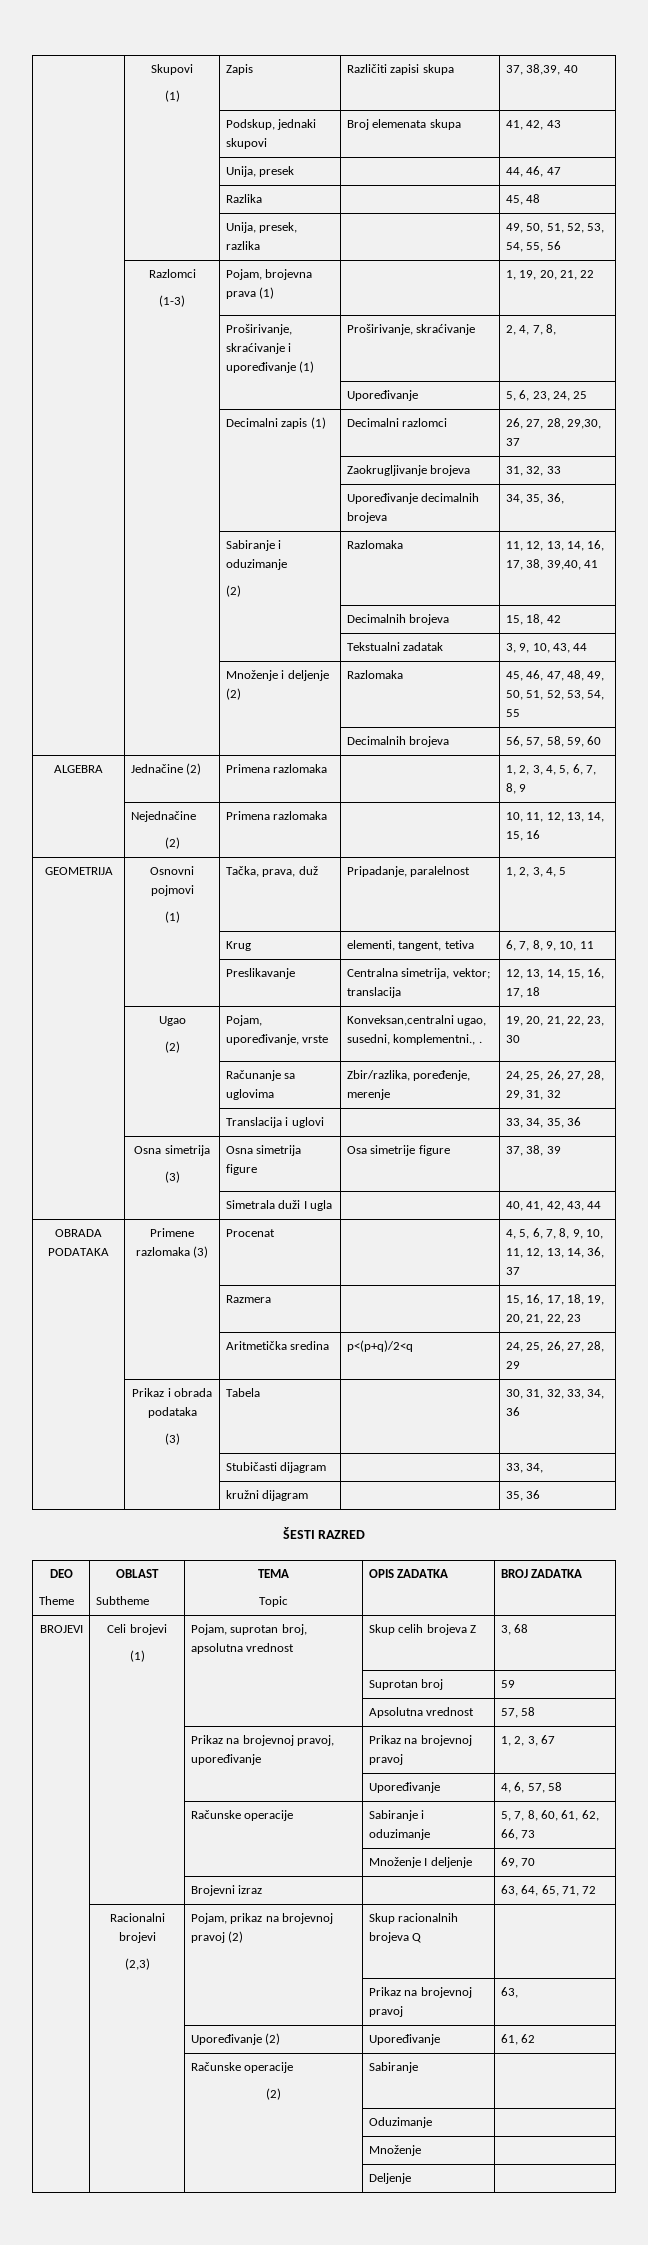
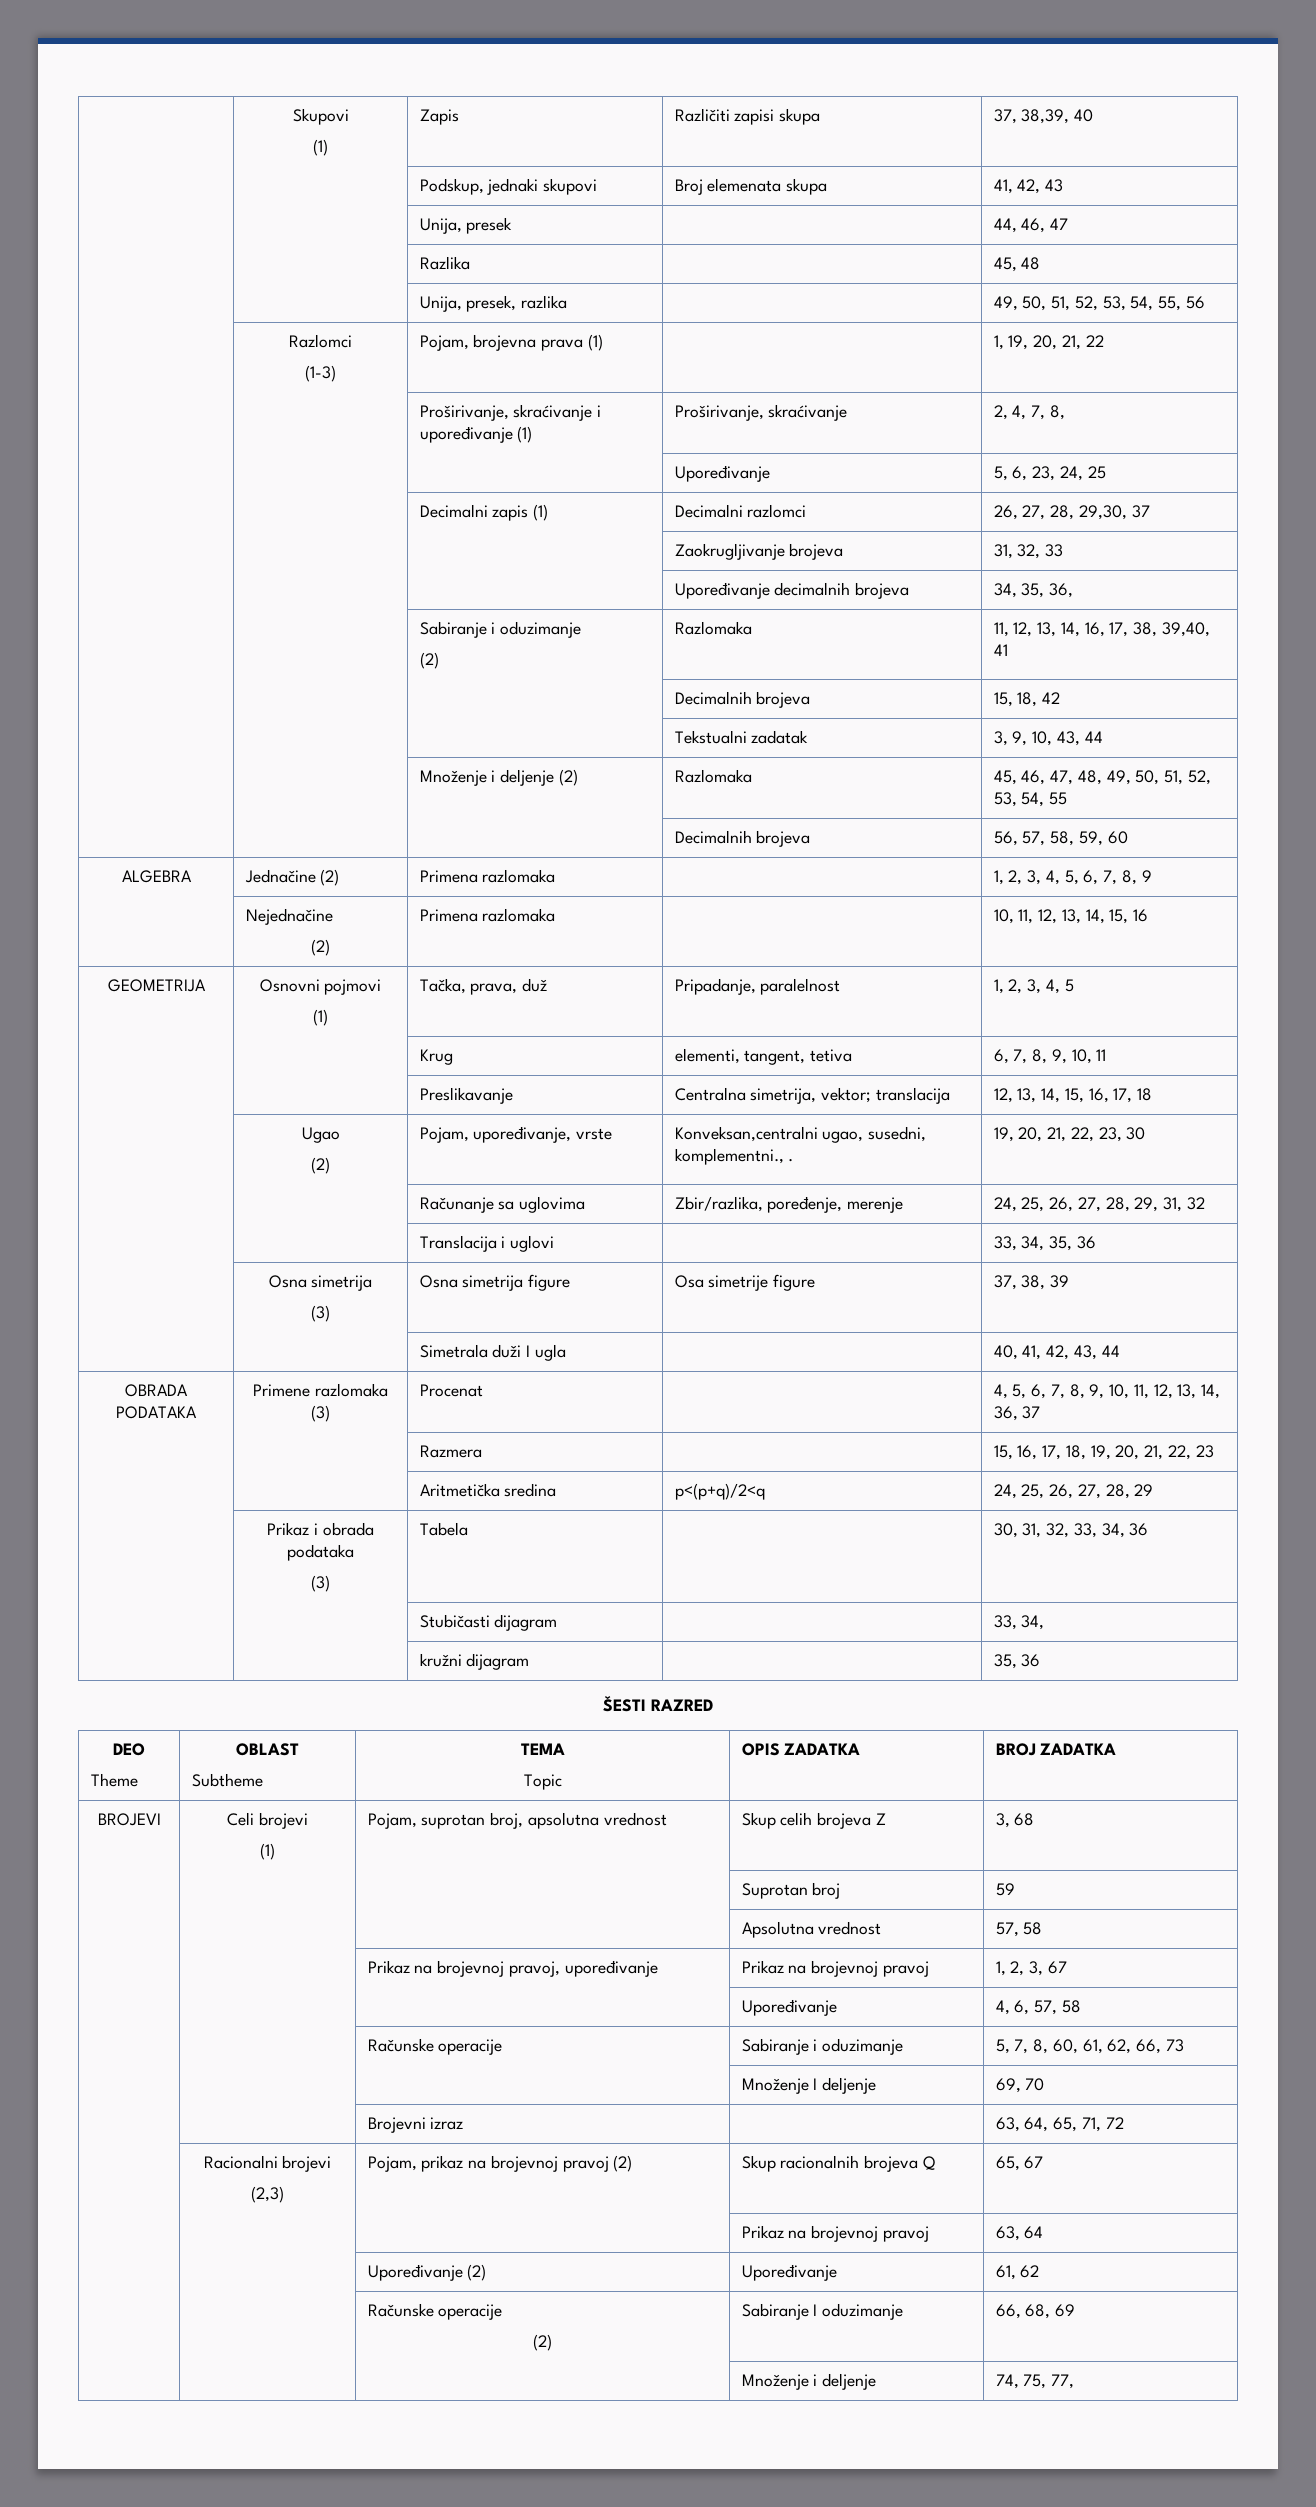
(422, 1938) none -> [995,2156,1044,2171] 65, 67
(518, 1992) none -> [1024,2226,1044,2239] 64
[368,2117,432,2128] [368,2145,421,2156] [368,2173,411,2184] | // | | | Oduzimanje | // | | | Množenje | // | | | Deljenje | -> [813,2303,904,2320] [995,2304,1076,2319] [741,2373,877,2390] [995,2374,1075,2389] I oduzimanje | 66, 68, 69 // | | | Množenje i deljenje | 74, 75, 77,

